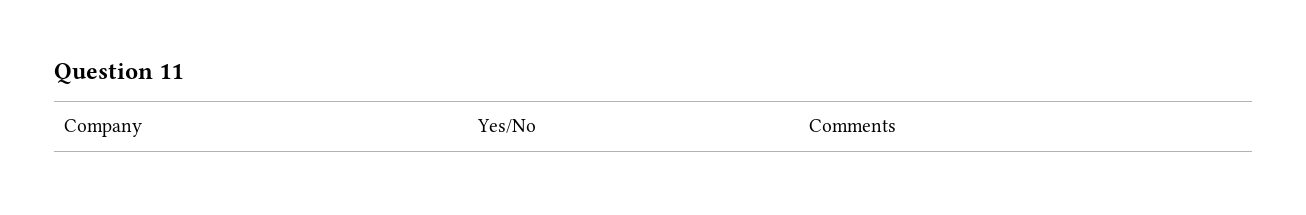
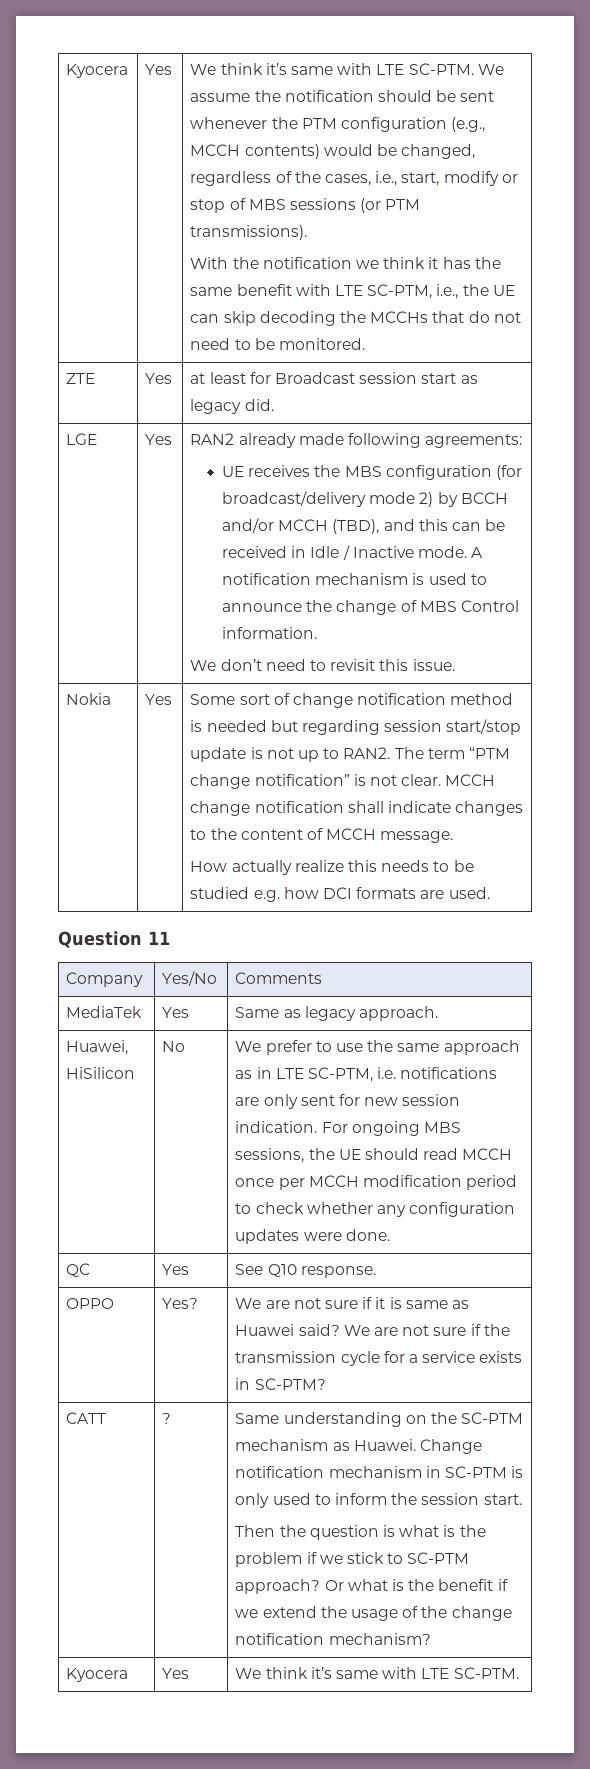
(54, 73) none -> [66,64,129,78] [145,64,173,75] [190,63,504,75] [190,90,495,102] [190,117,486,132] [190,144,476,159] [190,171,518,186] [190,198,421,213] [190,225,308,240] [190,257,501,269] [190,284,515,299] [190,311,521,326] [190,338,366,350] [66,373,96,384] [145,373,173,384] [190,372,478,384] [190,399,274,414] [66,433,98,445] [145,434,173,445] [190,433,523,448] [221,465,522,480] [221,491,508,507] [221,518,506,534] [221,545,484,560] [221,573,487,585] [221,600,519,615] [221,627,317,639] [190,659,455,671] [66,693,112,705] [145,694,173,705] [190,693,514,708] [190,719,522,735] [190,747,510,762] [190,774,496,789] [190,801,524,816] [190,828,454,843] [190,860,474,875] [190,887,490,902] Kyocera | Yes | We think it’s same with LTE SC-PTM. We assume the notification should be sent whenever the PTM configuration (e.g., MCCH contents) would be changed, regardless of the cases, i.e., start, modify or stop of MBS sessions (or PTM transmissions). // With the notification we think it has the same benefit with LTE SC-PTM, i.e., the UE can skip decoding the MCCHs that do not need to be monitored. // ZTE | Yes | at least for Broadcast session start as legacy did. // LGE | Yes | RAN2 already made following agreements: // UE receives the MBS configuration (for broadcast/delivery mode 2) by BCCH and/or MCCH (TBD), and this can be received in Idle / Inactive mode. A notification mechanism is used to announce the change of MBS Control information. // We don’t need to revisit this issue. // Nokia | Yes | Some sort of change notification method is needed but regarding session start/stop update is not up to RAN2. The term “PTM change notification” is not clear. MCCH change notification shall indicate changes to the content of MCCH message. // How actually realize this needs to be studied e.g. how DCI formats are used. //
(897, 125) none -> [66,1006,143,1018] [162,1007,190,1018] [235,1006,439,1021] [66,1040,129,1055] [66,1067,136,1079] [162,1041,186,1052] [235,1040,520,1055] [235,1067,498,1082] [235,1094,461,1109] [235,1121,462,1136] [235,1148,513,1163] [235,1175,518,1190] [235,1202,516,1217] [235,1229,390,1244] [66,1263,91,1277] [162,1264,190,1275] [235,1264,376,1278] [66,1298,115,1309] [162,1298,199,1309] [235,1297,469,1309] [235,1324,510,1336] [235,1351,523,1366] [235,1378,326,1390] [66,1412,107,1424] [162,1413,172,1424] [235,1412,524,1427] [235,1439,483,1454] [235,1466,524,1478] [235,1493,522,1508] [235,1525,486,1540] [235,1552,470,1567] [235,1579,508,1594] [235,1606,512,1621] [235,1633,431,1645] [66,1668,129,1682] [162,1668,190,1679] [235,1667,519,1679] // MediaTek | Yes | Same as legacy approach. // Huawei, HiSilicon | No | We prefer to use the same approach as in LTE SC-PTM, i.e. notifications are only sent for new session indication. For ongoing MBS sessions, the UE should read MCCH once per MCCH modification period to check whether any configuration updates were done. // QC | Yes | See Q10 response. // OPPO | Yes? | We are not sure if it is same as Huawei said? We are not sure if the transmission cycle for a service exists in SC-PTM? // CATT | ? | Same understanding on the SC-PTM mechanism as Huawei. Change notification mechanism in SC-PTM is only used to inform the session start. // Then the question is what is the problem if we stick to SC-PTM approach? Or what is the benefit if we extend the usage of the change notification mechanism? // Kyocera | Yes | We think it’s same with LTE SC-PTM.

